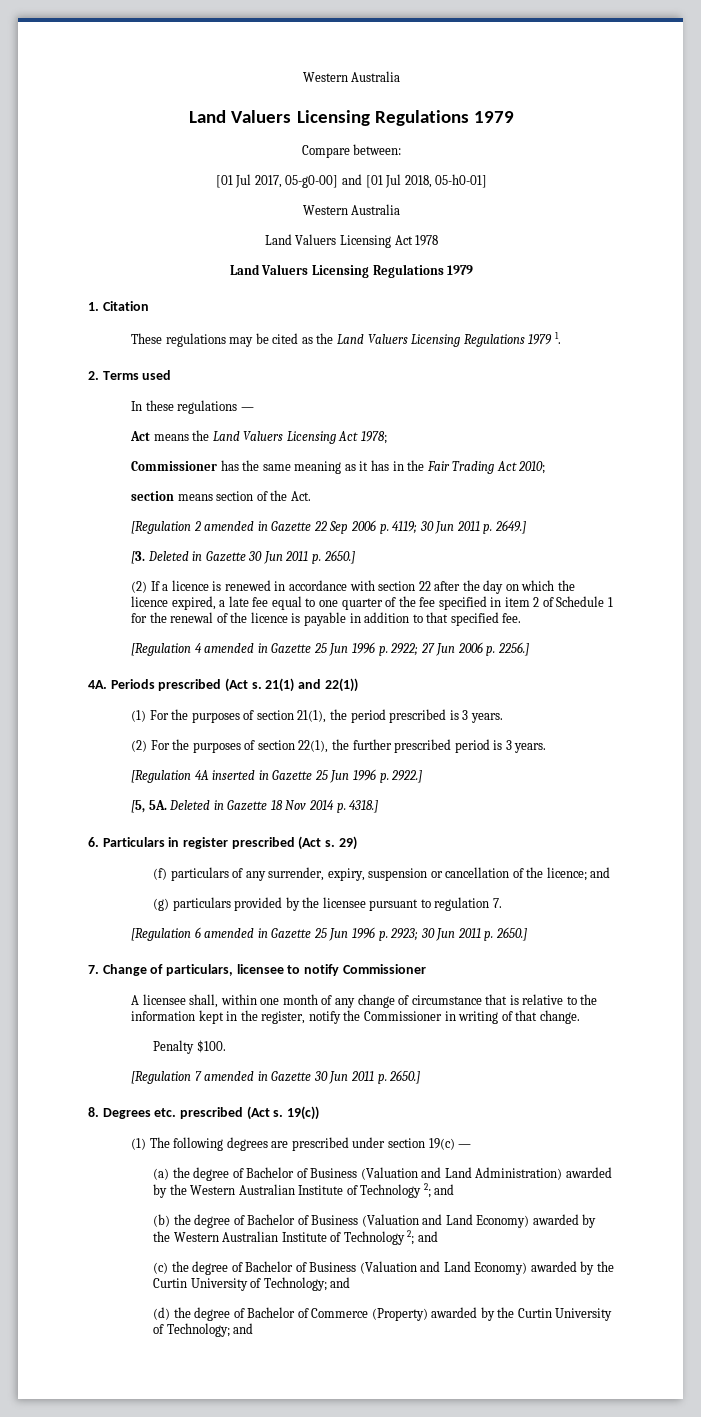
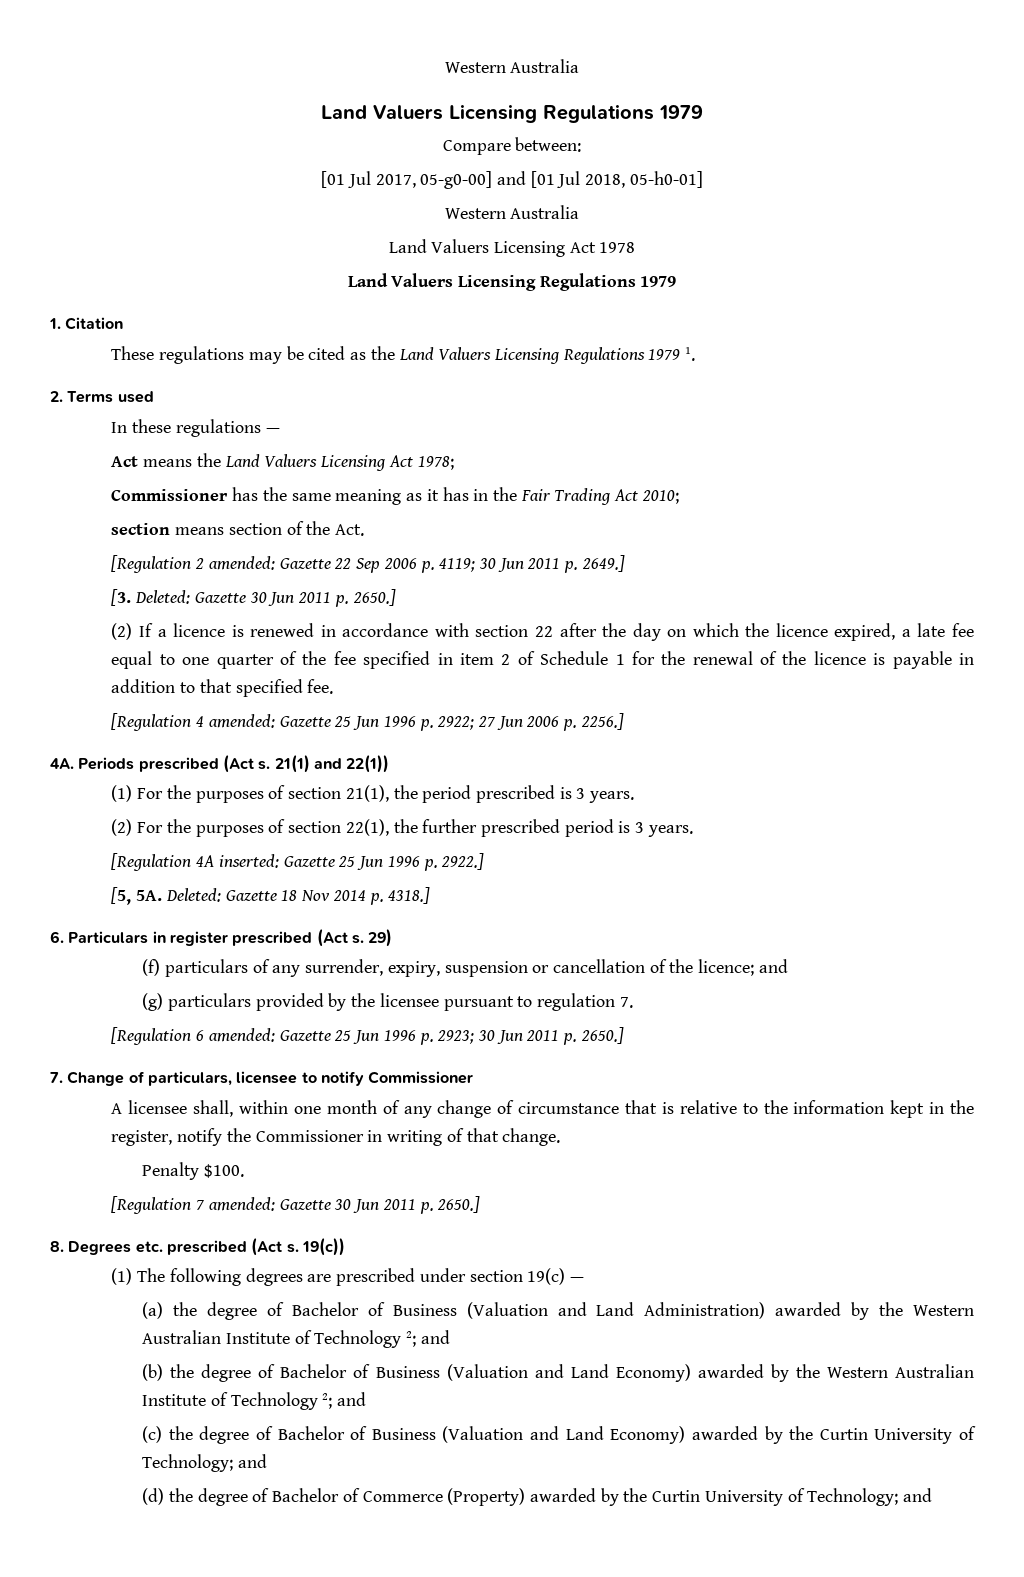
[204,521,268,531] amended in -> [208,556,275,570] amended:
[147,551,203,561] Deleted in -> [135,590,191,604] Deleted:
[204,643,268,653] amended in -> [208,714,275,728] amended:
[212,770,269,780] inserted in -> [218,854,279,868] inserted:
[169,800,224,810] Deleted in -> [165,888,221,902] Deleted:
[204,928,268,938] amended in -> [208,1028,275,1042] amended:
[204,1071,268,1081] amended in -> [208,1197,275,1211] amended:

